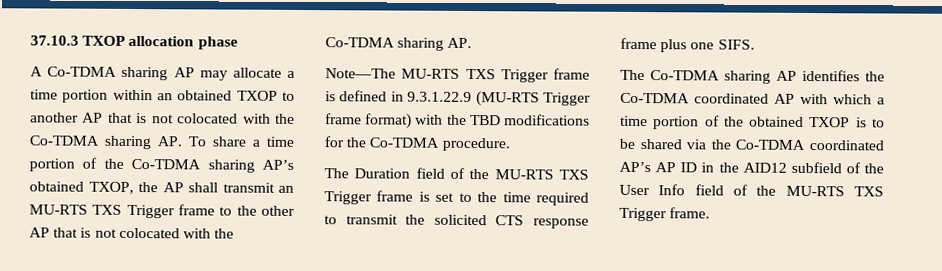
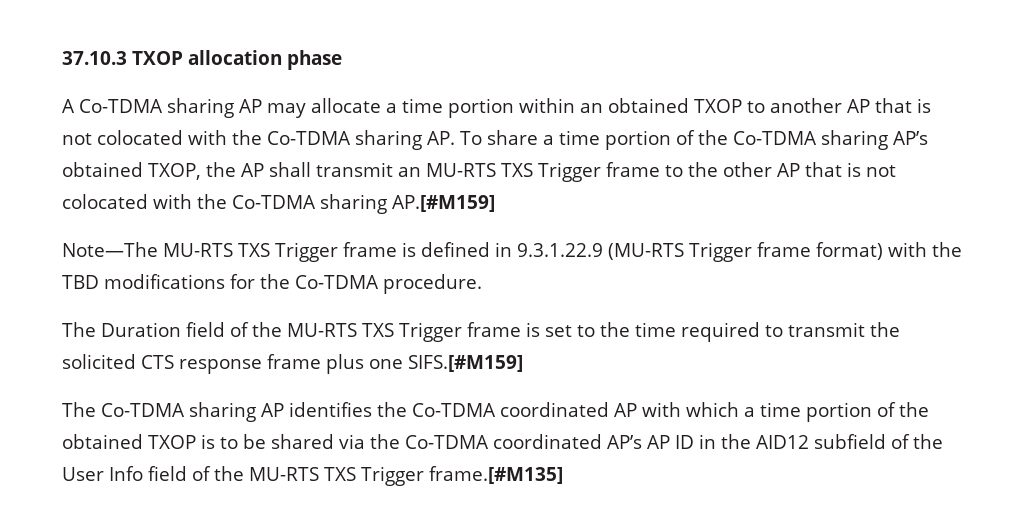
[447,37,473,49] AP. -> [391,195,495,212] AP.[#M159]
[717,39,755,50] SIFS. -> [408,355,523,372] SIFS.[#M159]
[669,207,711,219] frame. -> [428,466,563,484] frame.[#M135]

